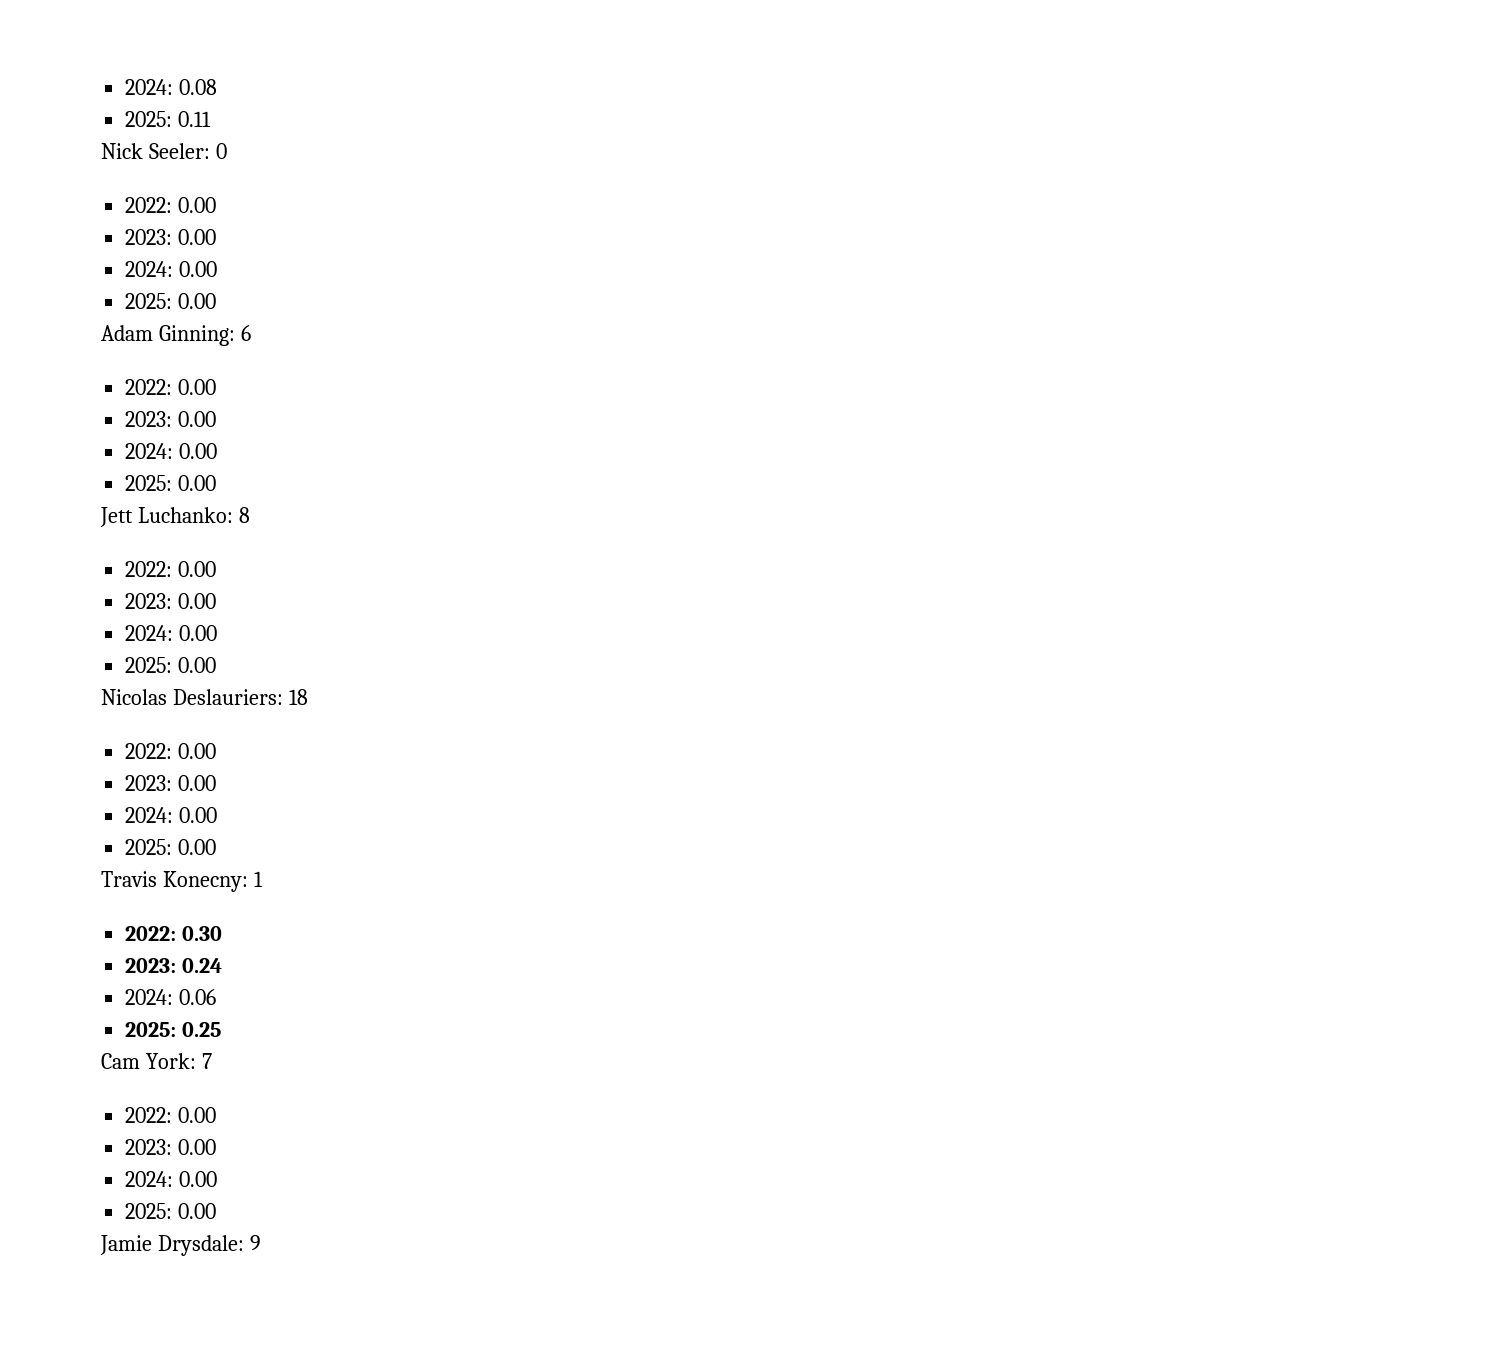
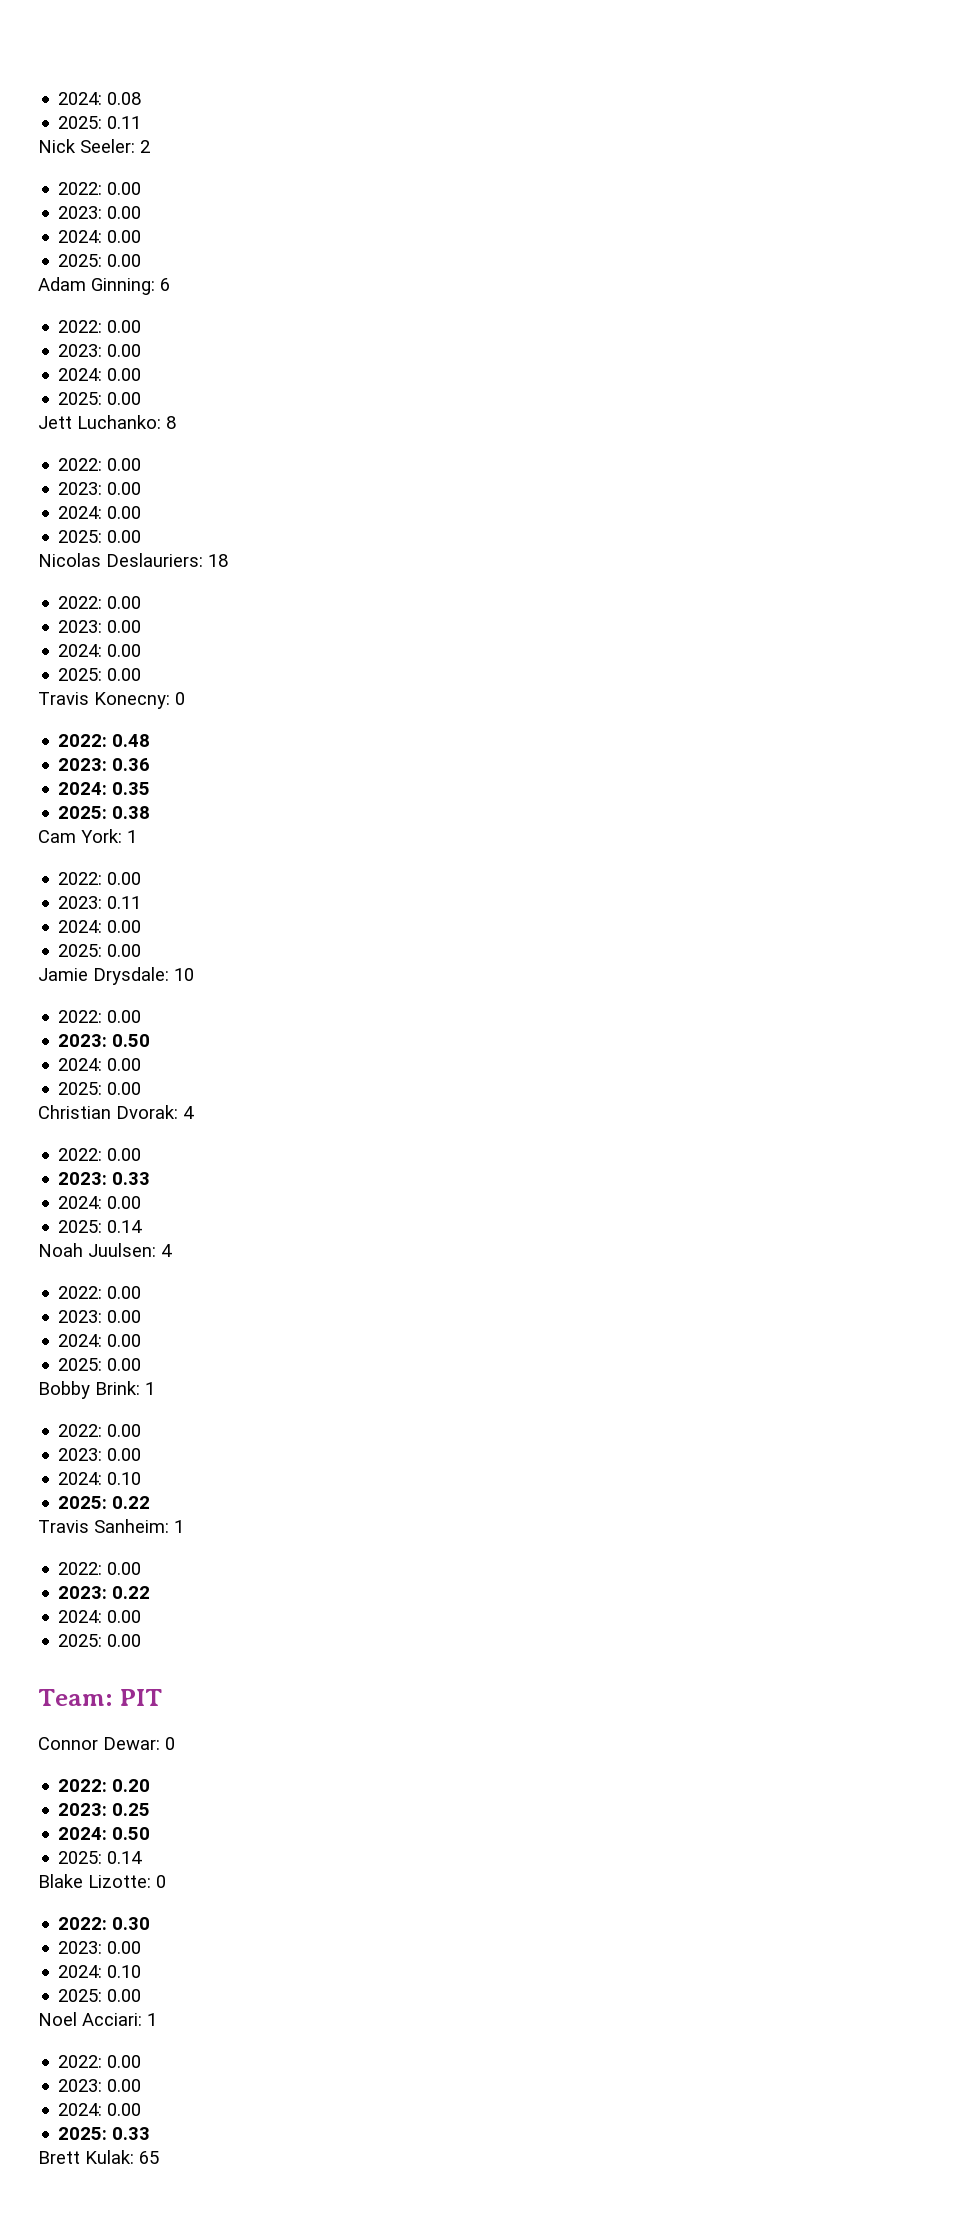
[215,143,227,159] 0 -> [140,140,150,153] 2
[253,871,263,887] [125,926,223,941] [125,958,223,973] [125,989,217,1005] [125,1022,222,1037] [101,1053,212,1069] [125,1107,217,1123] [125,1139,217,1155] [125,1171,218,1187] [125,1203,217,1219] [100,1235,261,1256] 1 // 2022: 0.30 // 2023: 0.24 // 2024: 0.06 // 2025: 0.25 // Cam York: 7 // 2022: 0.00 // 2023: 0.00 // 2024: 0.00 // 2025: 0.00 // Jamie Drysdale: 9 -> [175,692,185,705] [58,734,151,747] [58,758,151,771] [58,782,151,795] [58,806,151,819] [38,829,137,843] [58,872,142,885] [58,896,142,909] [58,920,142,933] [58,944,142,957] [38,967,194,985] [58,1010,142,1023] [58,1034,151,1047] [58,1058,142,1071] [58,1082,142,1095] [38,1105,194,1119] [58,1148,142,1161] [58,1172,151,1185] [58,1196,142,1209] [58,1220,143,1233] [38,1243,172,1257] [58,1286,142,1299] [58,1310,142,1323] [58,1334,142,1347] [58,1358,142,1371] [38,1381,155,1399] [58,1424,142,1437] [58,1448,142,1461] [58,1472,142,1485] [58,1496,151,1509] [38,1519,184,1533] [58,1562,142,1575] [58,1586,151,1599] [58,1610,142,1623] [58,1634,142,1647] [38,1689,162,1706] [38,1737,175,1750] [58,1779,151,1792] [58,1803,151,1816] [58,1827,151,1840] [58,1851,143,1864] [38,1874,166,1888] [58,1917,151,1930] [58,1941,142,1954] [58,1965,142,1978] [58,1989,142,2002] [38,2012,157,2026] [58,2055,142,2068] [58,2079,142,2092] [58,2103,142,2116] [58,2127,151,2140] [38,2150,159,2164] 0 // 2022: 0.48 // 2023: 0.36 // 2024: 0.35 // 2025: 0.38 // Cam York: 1 // 2022: 0.00 // 2023: 0.11 // 2024: 0.00 // 2025: 0.00 // Jamie Drysdale: 10 // 2022: 0.00 // 2023: 0.50 // 2024: 0.00 // 2025: 0.00 // Christian Dvorak: 4 // 2022: 0.00 // 2023: 0.33 // 2024: 0.00 // 2025: 0.14 // Noah Juulsen: 4 // 2022: 0.00 // 2023: 0.00 // 2024: 0.00 // 2025: 0.00 // Bobby Brink: 1 // 2022: 0.00 // 2023: 0.00 // 2024: 0.10 // 2025: 0.22 // Travis Sanheim: 1 // 2022: 0.00 // 2023: 0.22 // 2024: 0.00 // 2025: 0.00 // Team: PIT // Connor Dewar: 0 // 2022: 0.20 // 2023: 0.25 // 2024: 0.50 // 2025: 0.14 // Blake Lizotte: 0 // 2022: 0.30 // 2023: 0.00 // 2024: 0.10 // 2025: 0.00 // Noel Acciari: 1 // 2022: 0.00 // 2023: 0.00 // 2024: 0.00 // 2025: 0.33 // Brett Kulak: 65

